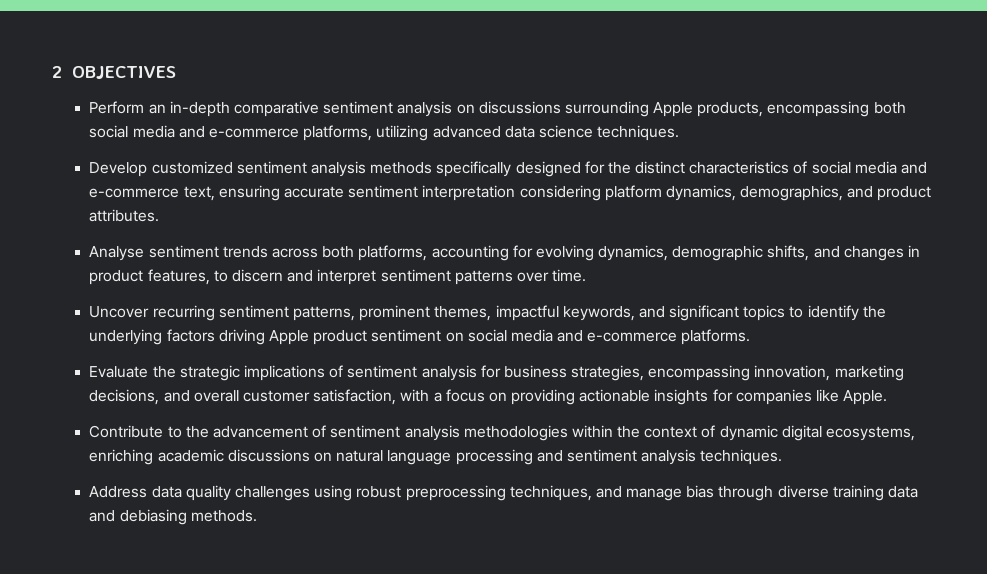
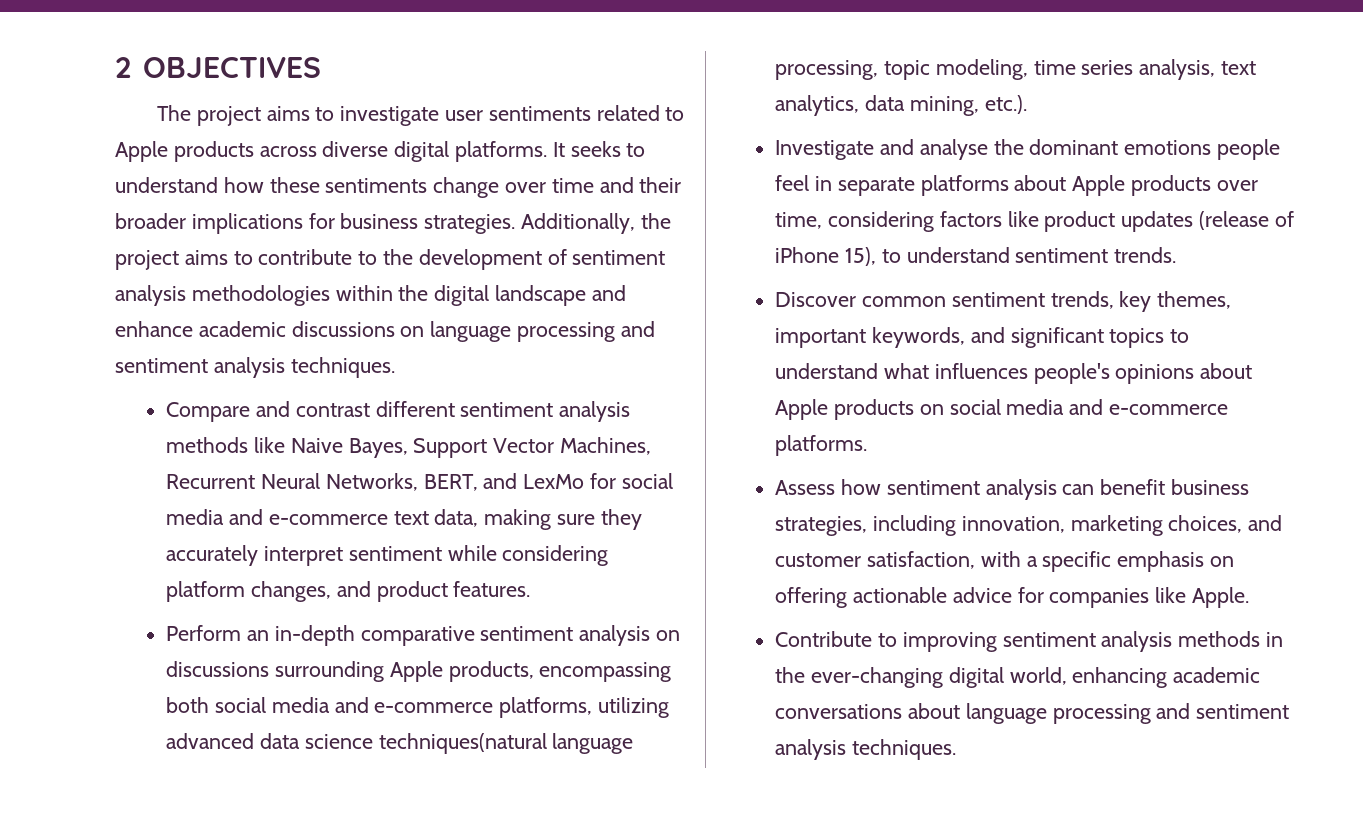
(177, 72) none -> [156,105,685,126] [115,141,646,162] [115,177,682,198] [115,213,671,234] [115,249,666,270] [115,285,626,306] [115,321,655,342] [115,357,395,378] [166,401,631,422] [166,437,652,458] [166,473,673,491] [166,509,642,530] [166,545,609,566] [166,581,531,602] // The project aims to investigate user sentiments related to Apple products across diverse digital platforms. It seeks to understand how these sentiments change over time and their broader implications for business strategies. Additionally, the project aims to contribute to the development of sentiment analysis methodologies within the digital landscape and enhance academic discussions on language processing and sentiment analysis techniques. // Compare and contrast different sentiment analysis methods like Naive Bayes, Support Vector Machines, Recurrent Neural Networks, BERT, and LexMo for social media and e-commerce text data, making sure they accurately interpret sentiment while considering platform changes, and product features.
[597,125,680,141] [89,161,927,177] [89,185,932,201] [89,209,160,222] [89,245,920,261] [89,269,587,285] [89,305,559,321] techniques. // Develop customized sentiment analysis methods specifically designed for the distinct characteristics of social media and e-commerce text, ensuring accurate sentiment interpretation considering platform dynamics, demographics, and product attributes. // Analyse sentiment trends across both platforms, accounting for evolving dynamics, demographic shifts, and changes in product features, to discern and interpret sentiment patterns over time. // Uncover recurring sentiment patterns, prominent themes, impactful -> [378,733,634,754] [775,59,1257,80] [775,95,1027,116] [775,139,1281,160] [775,175,1258,196] [775,211,1294,232] [775,247,1177,266] [775,291,1232,312] [775,328,867,348] techniques(natural language processing, topic modeling, time series analysis, text analytics, data mining, etc.). // Investigate and analyse the dominant emotions people feel in separate platforms about Apple products over time, considering factors like product updates (release of iPhone 15), to understand sentiment trends. // Discover common sentiment trends, key themes, important
[807,305,886,321] [89,329,442,345] identify the underlying factors driving Apple product sentiment -> [775,363,1253,384] [775,399,915,420] understand what influences people's opinions about Apple products
[89,365,501,381] Evaluate the strategic implications of sentiment analysis for -> [775,479,1166,500] Assess how sentiment analysis can benefit
[648,365,751,381] encompassing -> [873,515,957,536] including
[89,389,239,405] decisions, and overall -> [1168,515,1283,533] choices, and
[445,389,709,405] focus on providing actionable insights -> [1042,551,1235,572] [775,587,1012,608] specific emphasis on offering actionable advice
[185,425,915,441] [89,449,783,465] [89,485,918,501] [89,509,257,525] the advancement of sentiment analysis methodologies within the context of dynamic digital ecosystems, enriching academic discussions on natural language processing and sentiment analysis techniques. // Address data quality challenges using robust preprocessing techniques, and manage bias through diverse training data and debiasing methods. -> [902,631,1284,652] [775,667,1261,688] [775,703,1290,724] [775,739,957,760] improving sentiment analysis methods in the ever-changing digital world, enhancing academic conversations about language processing and sentiment analysis techniques.

